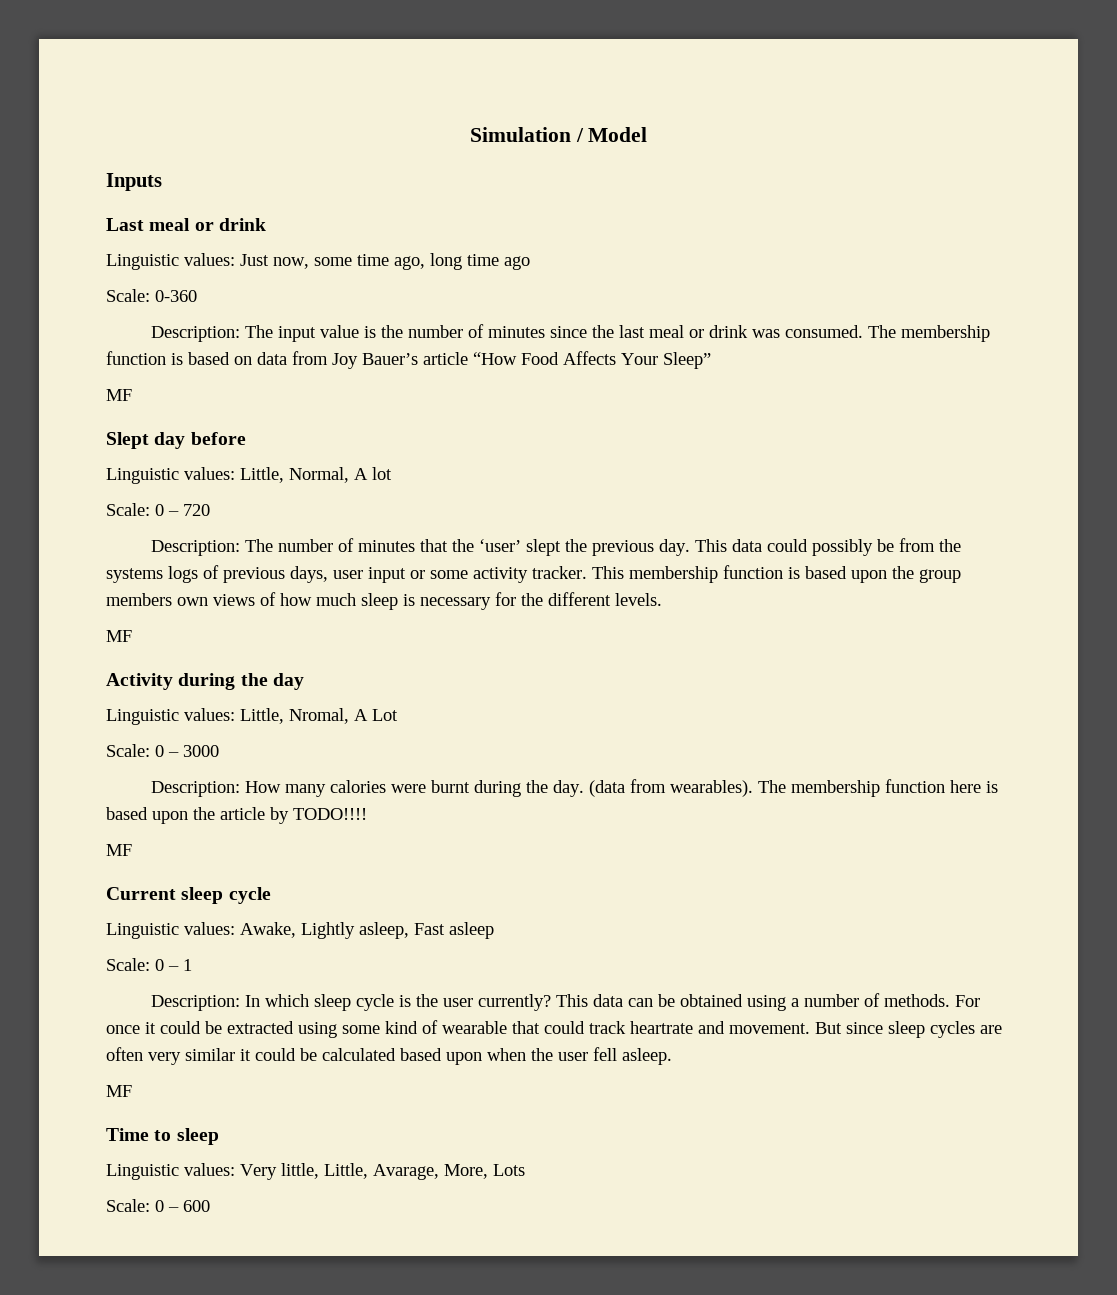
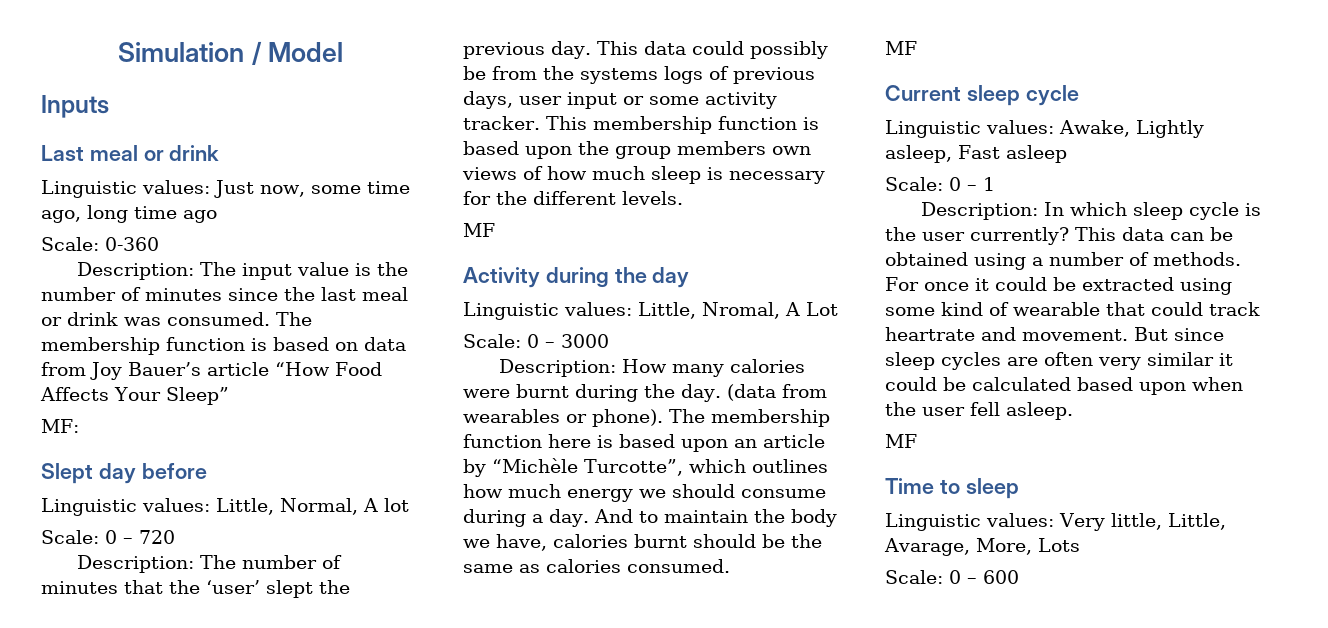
[106,389,132,401] MF -> [41,419,79,433] MF:
[669,780,753,797] wearables). -> [463,409,663,427] wearables or phone).
[193,807,215,820] the -> [734,439,757,448] an
[293,808,367,820] TODO!!!! -> [492,458,828,476] [463,484,826,502] [463,509,837,527] [463,534,822,551] [463,559,730,573] “Michèle Turcotte”, which outlines how much energy we should consume during a day. And to maintain the body we have, calories burnt should be the same as calories consumed.

